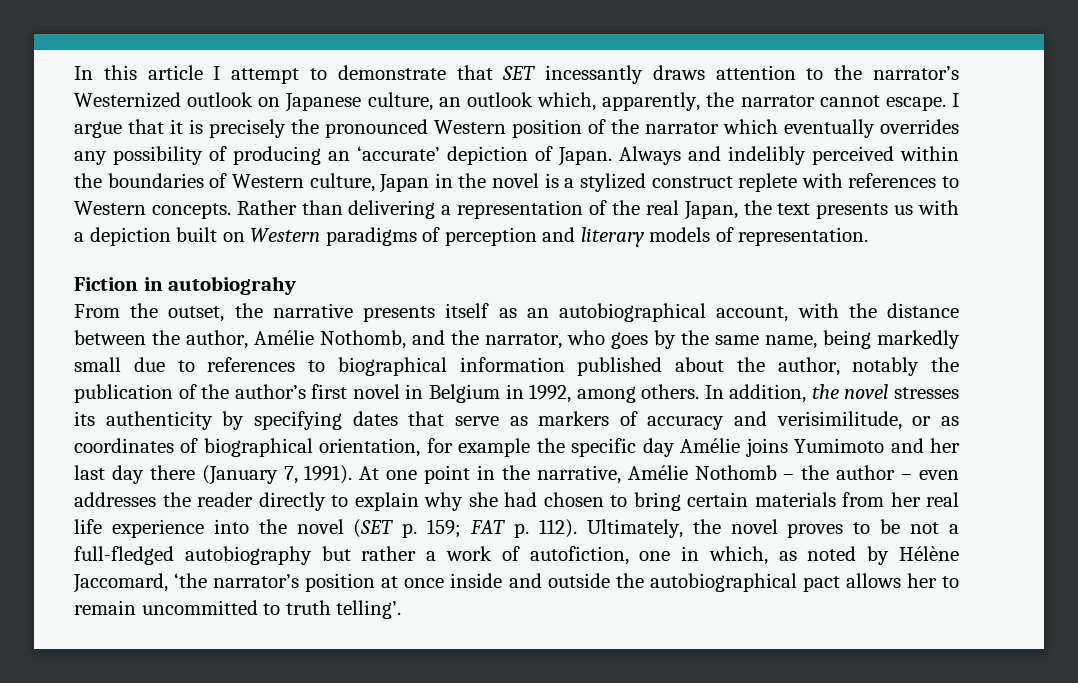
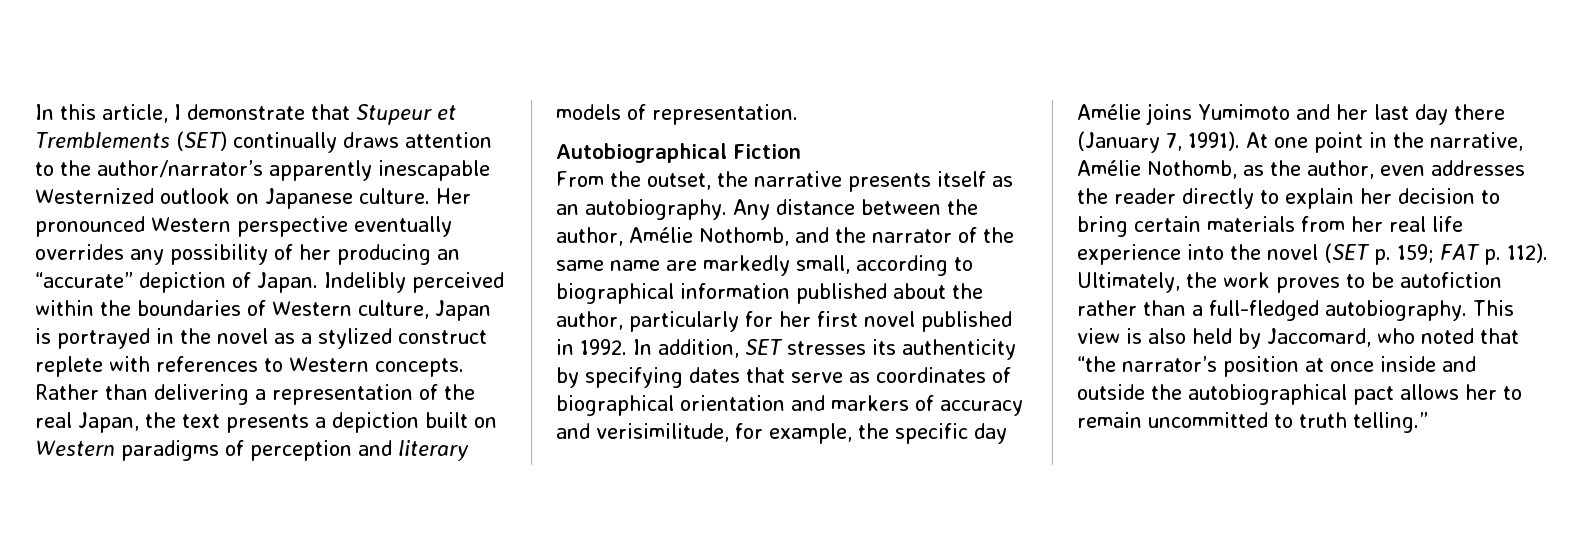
[147,65,644,84] article I attempt to demonstrate that SET incessantly -> [102,104,456,125] [35,131,337,153] article, I demonstrate that Stupeur et Tremblements (SET) continually
[873,66,960,80] narrator’s -> [97,160,490,181] author/narrator’s apparently inescapable
[367,92,960,111] [74,119,778,138] culture, an outlook which, apparently, the narrator cannot escape. I argue that it is precisely the pronounced Western position of the narrator which -> [358,188,471,204] [35,216,348,237] culture. Her pronounced Western perspective
(227, 153) none -> [299,244,331,260] her
[357,146,440,161] ‘accurate’ -> [35,272,133,288] “accurate”
[619,146,806,165] Always and indelibly -> [324,272,406,293] Indelibly
(430, 183) none -> [35,328,150,349] is portrayed
[544,173,559,188] is -> [274,333,295,344] as
[894,200,960,215] us with -> (309, 423) none
(869, 236) none -> [556,143,727,163] Autobiographical
[143,276,297,295] in autobiograhy -> (801, 151) none
[559,303,877,322] autobiographical account, with the -> [585,199,770,220] autobiography. Any
[485,330,960,349] [74,357,296,372] narrator, who goes by the same name, being markedly small due to references -> [872,227,1014,243] [556,255,948,276] narrator of the same name are markedly small, according
[852,357,959,376] [74,384,889,403] notably the publication of the author’s first novel in Belgium in 1992, among others. In addition, the novel -> [629,311,1012,332] [556,339,783,358] particularly for her first novel published in 1992. In addition, SET
(528, 421) none -> [876,367,1011,383] [556,395,825,416] coordinates of biographical orientation and
[912,416,959,426] [74,438,531,457] or as coordinates of biographical orientation, for example -> [735,423,852,444] for example,
[694,465,913,480] Nothomb – the author – -> [1147,160,1374,179] Nothomb, as the author,
[424,492,604,511] why she had chosen -> [1360,188,1475,204] her decision
[730,519,778,534] novel -> [1223,272,1270,288] work
[910,522,960,534] [74,546,960,565] [73,573,208,593] not a full-fledged autobiography but rather a work of autofiction, one in which, as noted by Hélène Jaccomard, ‘the -> [1400,272,1502,288] [1077,300,1514,321] [1077,328,1519,349] [1077,356,1116,372] autofiction rather than a full-fledged autobiography. This view is also held by Jaccomard, who noted that “the
[336,600,402,619] telling’. -> [1353,412,1428,433] telling.”

